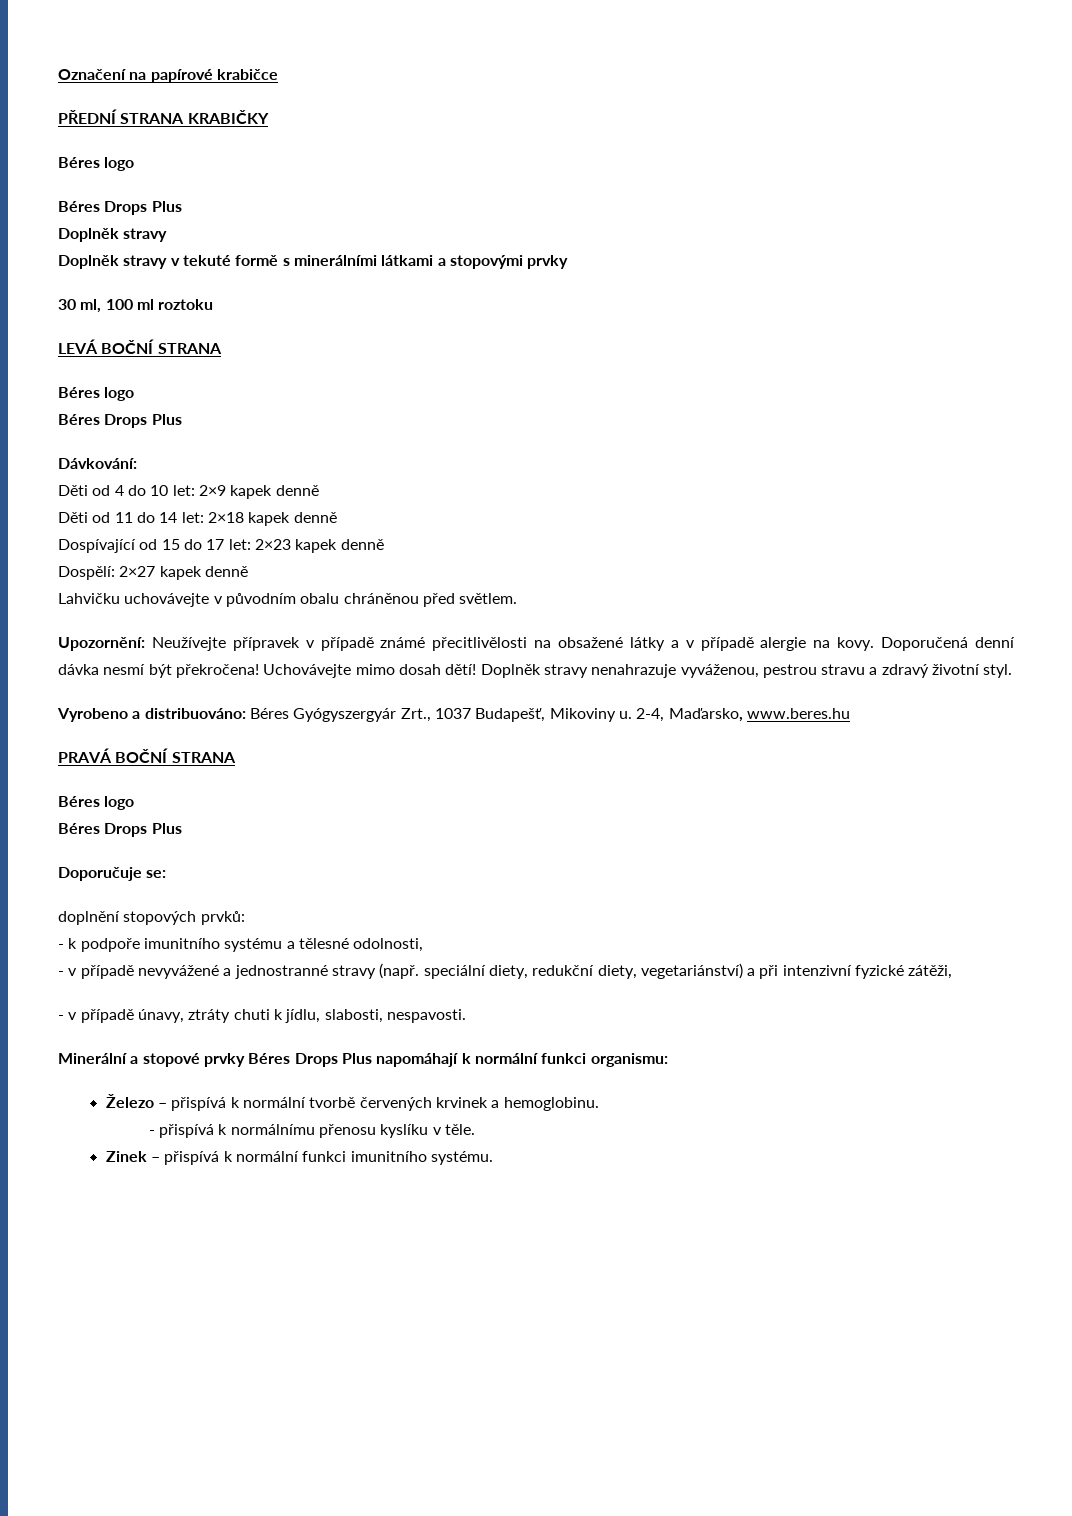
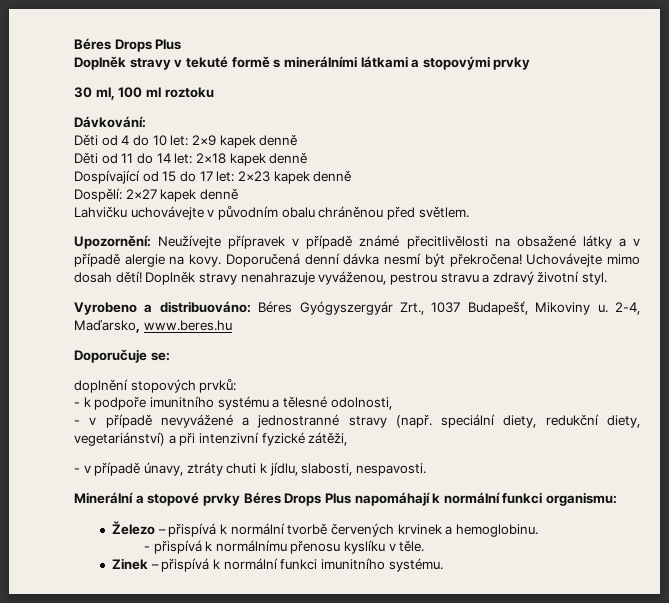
[58,69,278,83] [58,109,269,124] [58,157,135,171] Označení na papírové krabičce // PŘEDNÍ STRANA KRABIČKY // Béres logo // -> (74, 44) none
[58,255,168,269] // Doplněk stravy -> (171, 64) none
[58,339,222,354] [58,387,135,401] [58,414,182,428] // LEVÁ BOČNÍ STRANA // Béres logo // Béres Drops Plus -> (214, 92) none
[58,748,236,763] [58,796,135,810] [58,823,182,837] // PRAVÁ BOČNÍ STRANA // Béres logo // Béres Drops Plus -> (232, 325) none

